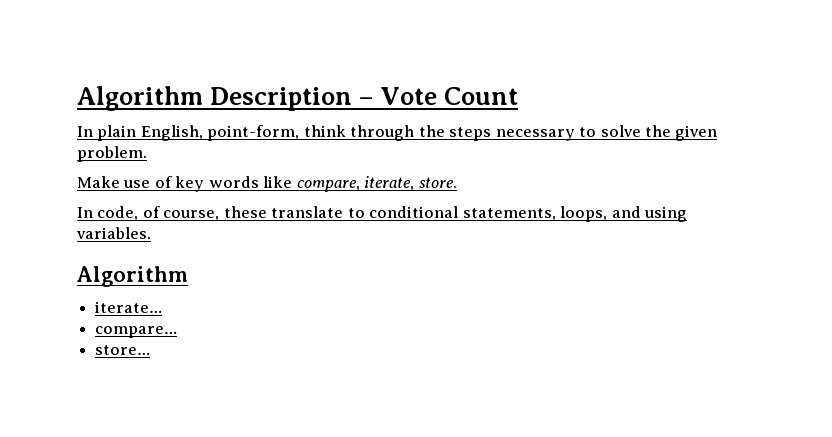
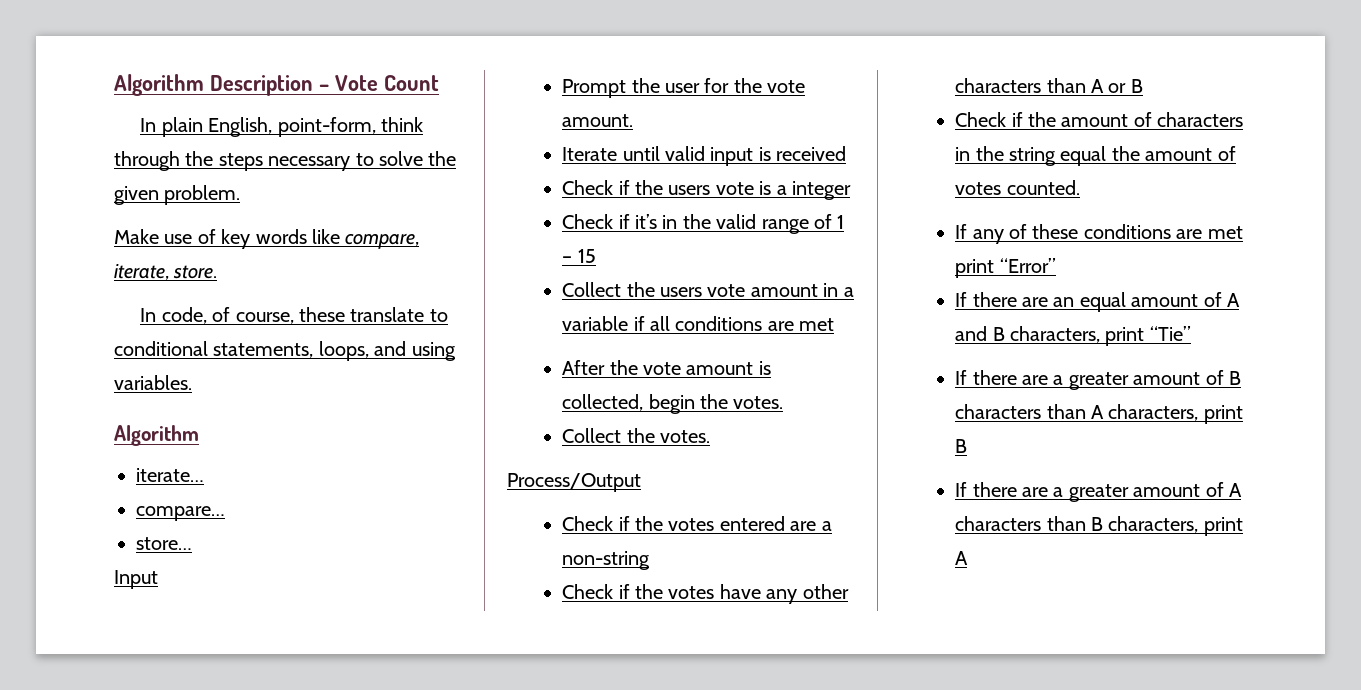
(151, 350) none -> [114,570,158,589] [562,78,806,98] [562,114,634,127] [562,146,847,166] [562,180,851,200] [562,214,845,234] [562,249,596,263] [562,282,854,297] [562,316,835,331] [562,360,771,375] [562,394,784,414] [562,428,710,443] [507,473,641,492] [562,516,832,531] [562,551,651,570] [562,584,849,604] [955,78,1143,93] [955,112,1244,127] [955,146,1236,166] [955,180,1080,195] [955,224,1243,244] [955,258,1056,278] [955,292,1240,312] [955,326,1191,346] [955,370,1241,390] [955,404,1243,424] [955,439,968,453] [955,482,1242,502] [955,516,1243,536] [955,551,969,565] // Input // Prompt the user for the vote amount. // Iterate until valid input is received // Check if the users vote is a integer // Check if it’s in the valid range of 1 – 15 // Collect the users vote amount in a variable if all conditions are met // After the vote amount is collected, begin the votes. // Collect the votes. // Process/Output // Check if the votes entered are a non-string // Check if the votes have any other characters than A or B // Check if the amount of characters in the string equal the amount of votes counted. // If any of these conditions are met print “Error” // If there are an equal amount of A and B characters, print “Tie” // If there are a greater amount of B characters than A characters, print B // If there are a greater amount of A characters than B characters, print A

